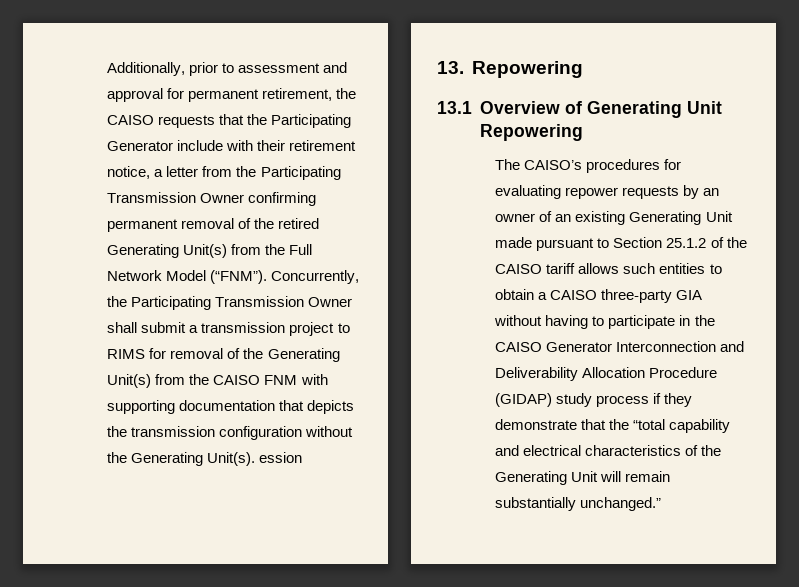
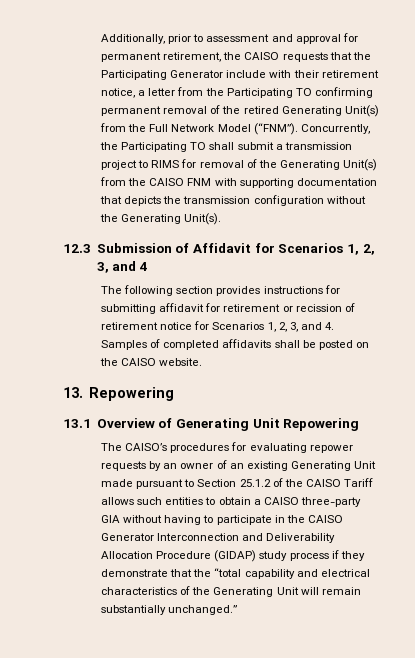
[107,192,245,203] Transmission Owner -> [295,88,312,96] TO
[215,296,353,307] Transmission Owner -> [190,142,207,150] TO
[259,452,303,463] ession -> [63,243,375,255] [96,261,149,273] [101,285,340,296] [101,303,355,314] [101,321,334,332] [101,339,369,350] [100,358,203,366] // 12.3 Submission of Affidavit for Scenarios 1, 2, 3, and 4 // The following section provides instructions for submitting affidavit for retirement or recission of retirement notice for Scenarios 1, 2, 3, and 4. Samples of completed affidavits shall be posted on the CAISO website.
[546,263,576,274] tariff -> [343,478,373,487] Tariff

